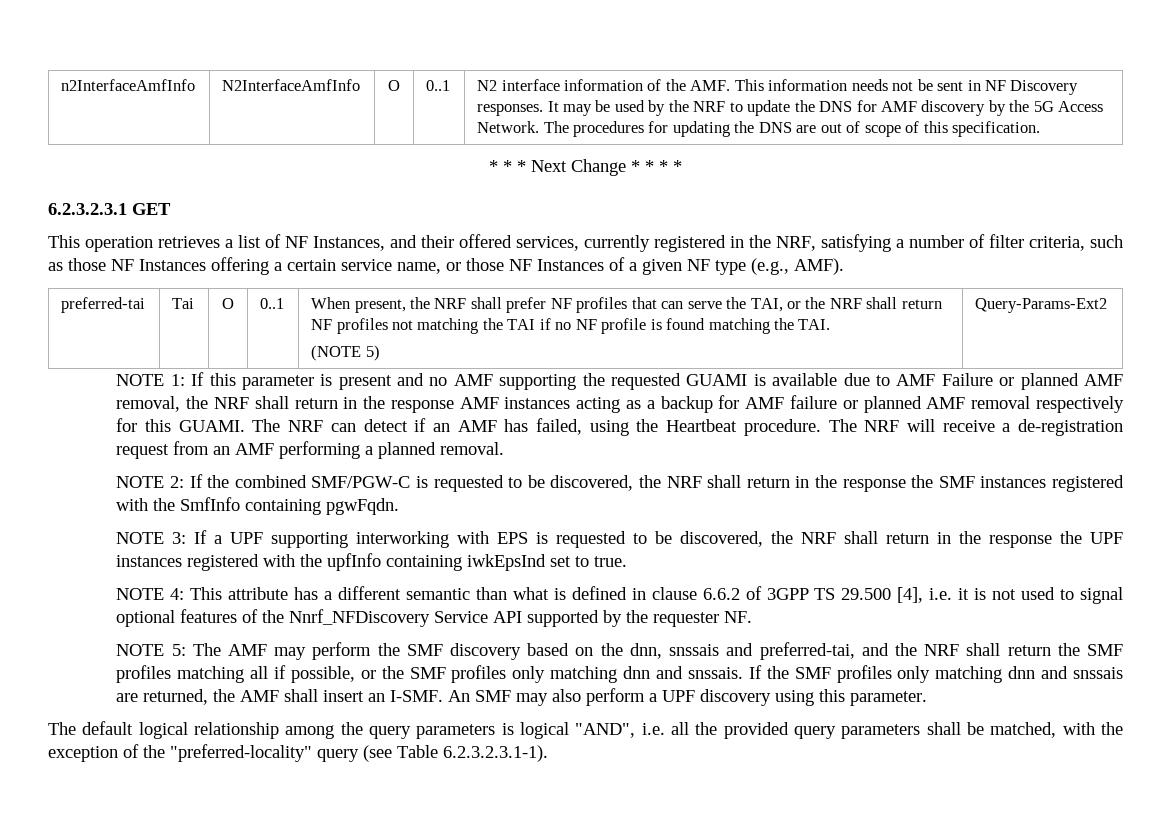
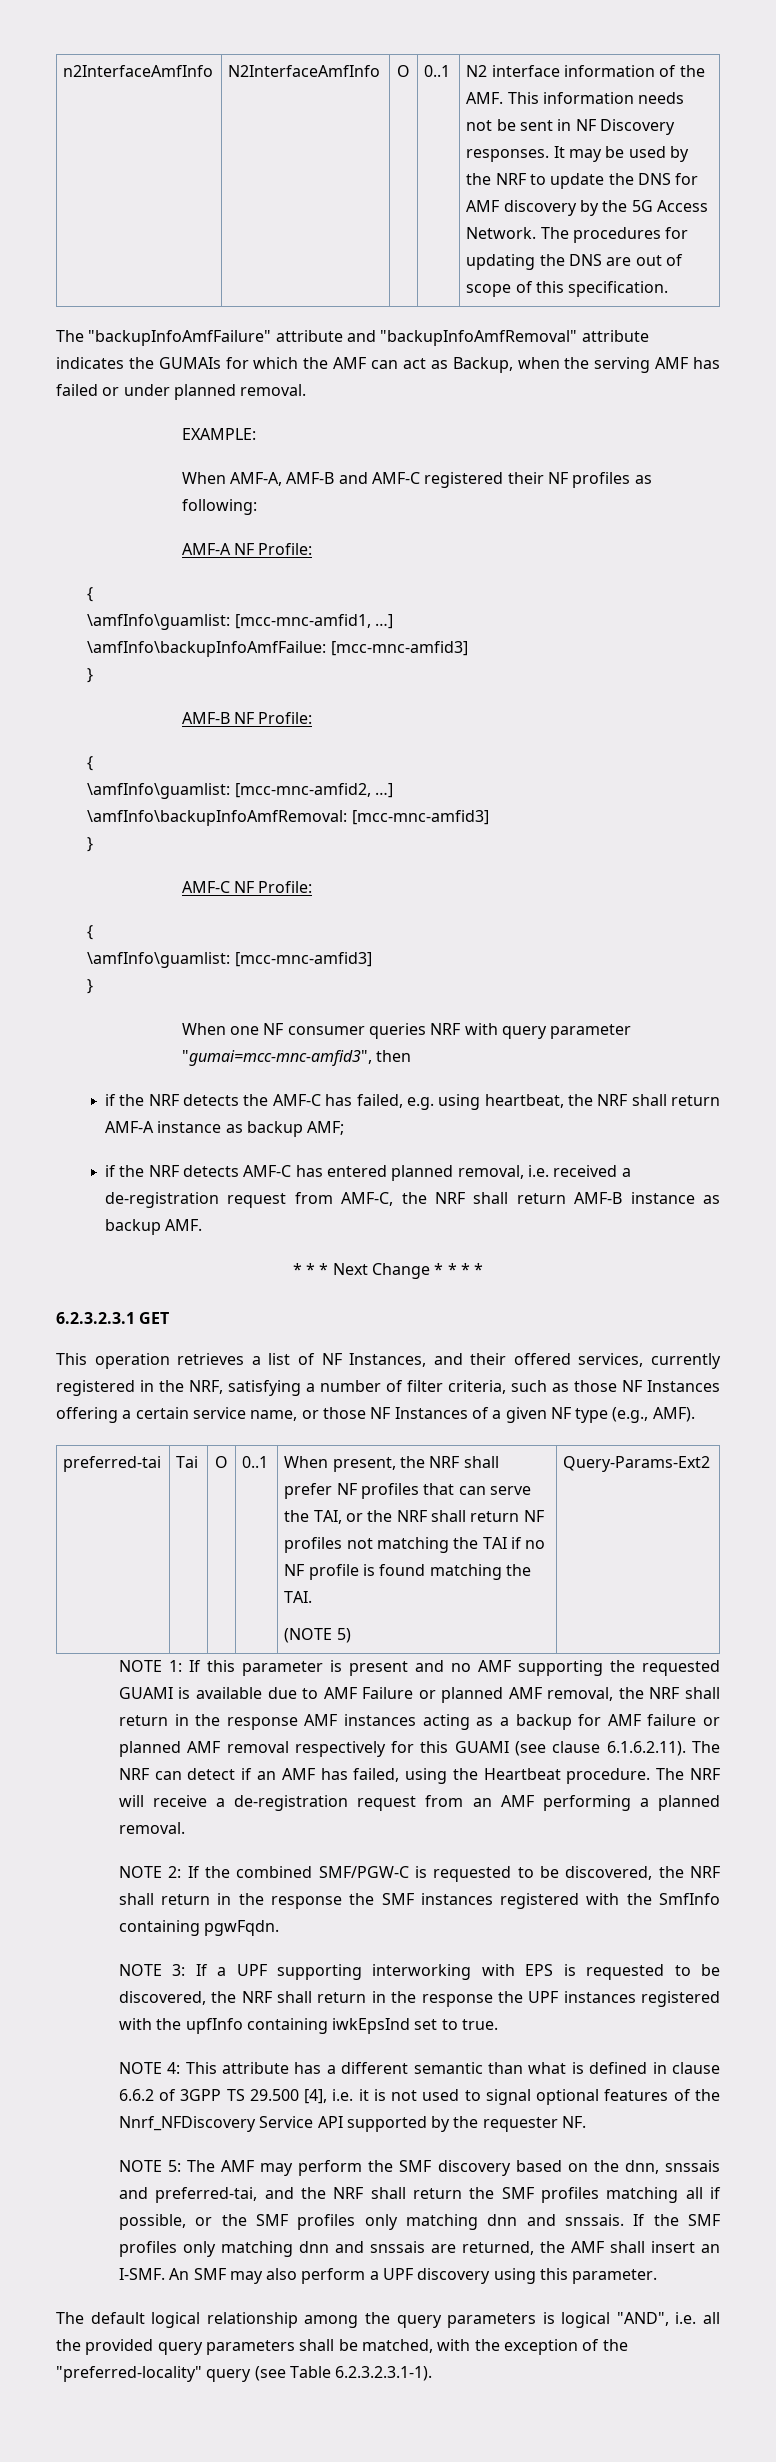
(1040, 129) none -> [56,330,649,346] [56,357,721,373] [56,384,307,400] [181,428,256,440] [181,472,652,488] [181,499,257,515] [181,543,313,555] [87,587,94,602] [87,614,394,630] [87,641,468,657] [87,668,94,683] [181,712,313,724] [87,756,94,771] [87,783,394,799] [87,810,489,826] [87,837,94,852] [181,881,313,893] [87,925,94,940] [87,952,372,968] [87,979,94,994] [181,1023,632,1039] [181,1050,412,1066] [105,1094,720,1110] [105,1121,345,1137] [105,1165,631,1181] [105,1192,720,1208] [105,1219,203,1235] // The "backupInfoAmfFailure" attribute and "backupInfoAmfRemoval" attribute indicates the GUMAIs for which the AMF can act as Backup, when the serving AMF has failed or under planned removal. // EXAMPLE: // When AMF-A, AMF-B and AMF-C registered their NF profiles as following: // AMF-A NF Profile: // { // \amfInfo\guamlist: [mcc-mnc-amfid1, …] // \amfInfo\backupInfoAmfFailue: [mcc-mnc-amfid3] // } // AMF-B NF Profile: // { // \amfInfo\guamlist: [mcc-mnc-amfid2, …] // \amfInfo\backupInfoAmfRemoval: [mcc-mnc-amfid3] // } // AMF-C NF Profile: // { // \amfInfo\guamlist: [mcc-mnc-amfid3] // } // When one NF consumer queries NRF with query parameter "gumai=mcc-mnc-amfid3", then // if the NRF detects the AMF-C has failed, e.g. using heartbeat, the NRF shall return AMF-A instance as backup AMF; // if the NRF detects AMF-C has entered planned removal, i.e. received a de-registration request from AMF-C, the NRF shall return AMF-B instance as backup AMF.
[178,420,245,432] GUAMI. -> [454,1741,686,1756] GUAMI (see clause 6.1.6.2.11).

